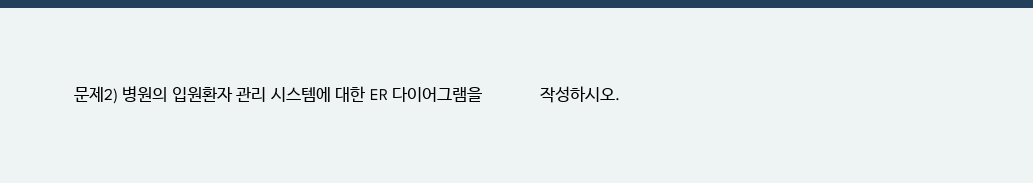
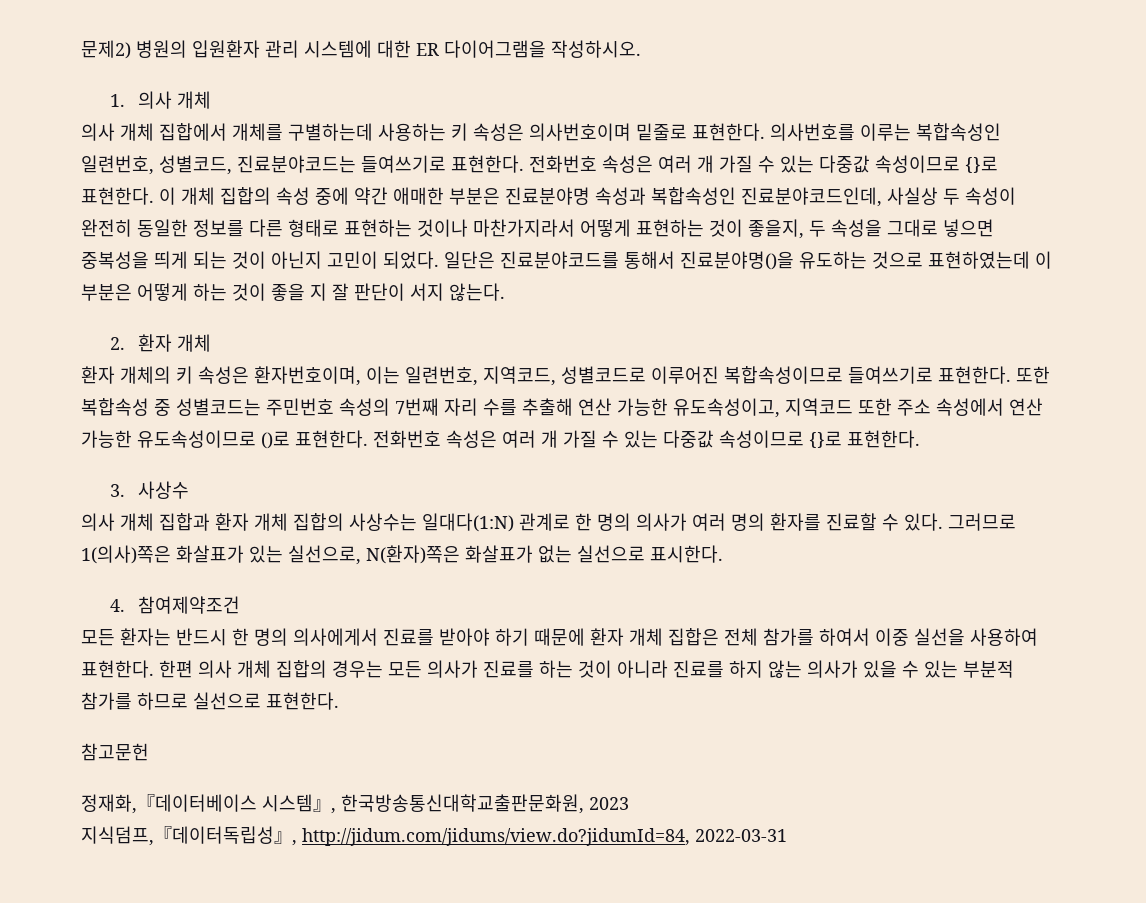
(620, 94) none -> [109,91,212,109] [81,123,1001,141] [81,155,998,175] [81,187,1016,207] [81,219,994,239] [81,251,1052,270] [81,283,505,301] [109,334,212,352] [81,366,1050,386] [81,398,1043,418] [81,430,920,449] [109,481,190,499] [81,513,1016,532] [81,545,723,565] [109,596,241,614] [81,628,1038,646] [81,660,1014,678] [81,692,339,710] [81,743,149,761] [81,794,629,814] [81,826,787,846] // 1. 의사 개체 // 의사 개체 집합에서 개체를 구별하는데 사용하는 키 속성은 의사번호이며 밑줄로 표현한다. 의사번호를 이루는 복합속성인 일련번호, 성별코드, 진료분야코드는 들여쓰기로 표현한다. 전화번호 속성은 여러 개 가질 수 있는 다중값 속성이므로 {}로 표현한다. 이 개체 집합의 속성 중에 약간 애매한 부분은 진료분야명 속성과 복합속성인 진료분야코드인데, 사실상 두 속성이 완전히 동일한 정보를 다른 형태로 표현하는 것이나 마찬가지라서 어떻게 표현하는 것이 좋을지, 두 속성을 그대로 넣으면 중복성을 띄게 되는 것이 아닌지 고민이 되었다. 일단은 진료분야코드를 통해서 진료분야명()을 유도하는 것으로 표현하였는데 이 부분은 어떻게 하는 것이 좋을 지 잘 판단이 서지 않는다. // 2. 환자 개체 // 환자 개체의 키 속성은 환자번호이며, 이는 일련번호, 지역코드, 성별코드로 이루어진 복합속성이므로 들여쓰기로 표현한다. 또한 복합속성 중 성별코드는 주민번호 속성의 7번째 자리 수를 추출해 연산 가능한 유도속성이고, 지역코드 또한 주소 속성에서 연산 가능한 유도속성이므로 ()로 표현한다. 전화번호 속성은 여러 개 가질 수 있는 다중값 속성이므로 {}로 표현한다. // 3. 사상수 // 의사 개체 집합과 환자 개체 집합의 사상수는 일대다(1:N) 관계로 한 명의 의사가 여러 명의 환자를 진료할 수 있다. 그러므로 1(의사)쪽은 화살표가 있는 실선으로, N(환자)쪽은 화살표가 없는 실선으로 표시한다. // 4. 참여제약조건 // 모든 환자는 반드시 한 명의 의사에게서 진료를 받아야 하기 때문에 환자 개체 집합은 전체 참가를 하여서 이중 실선을 사용하여 표현한다. 한편 의사 개체 집합의 경우는 모든 의사가 진료를 하는 것이 아니라 진료를 하지 않는 의사가 있을 수 있는 부분적 참가를 하므로 실선으로 표현한다. // 참고문헌 // 정재화,『데이터베이스 시스템』, 한국방송통신대학교출판문화원, 2023 // 지식덤프,『데이터독립성』, http://jidum.com/jidums/view.do?jidumId=84, 2022-03-31

